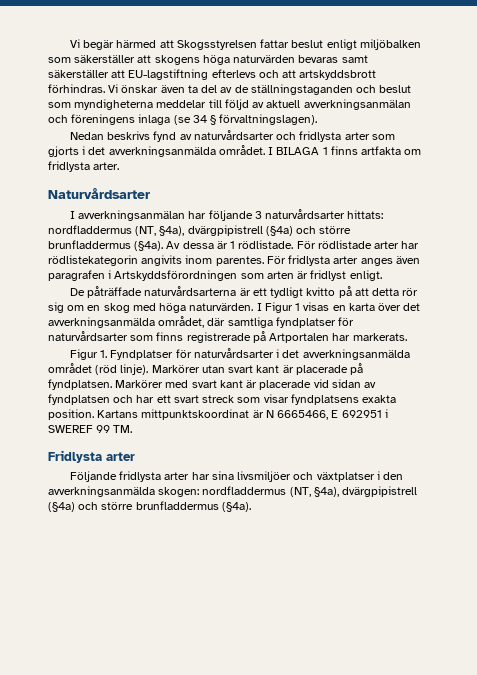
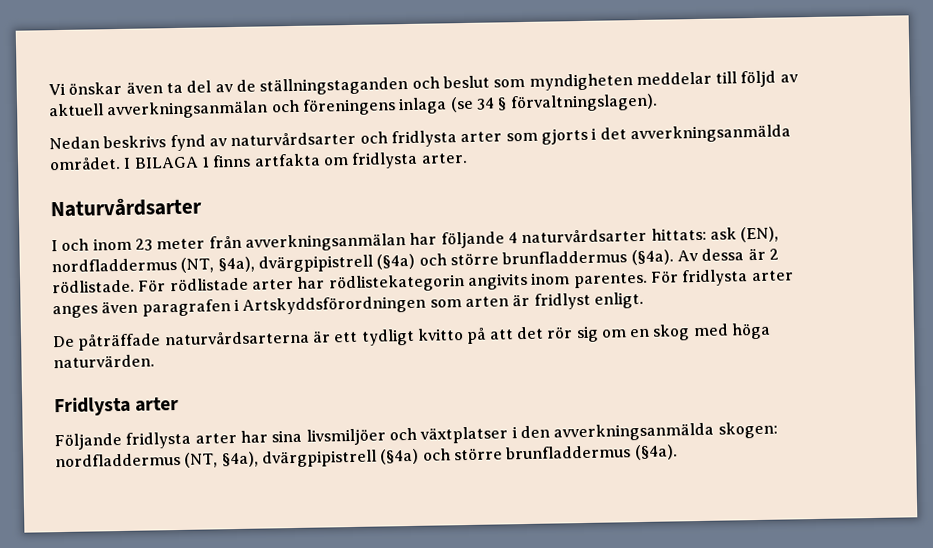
[69,39,421,50] [48,55,368,65] [48,69,377,80] [48,84,119,93] Vi begär härmed att Skogsstyrelsen fattar beslut enligt miljöbalken som säkerställer att skogens höga naturvärden bevaras samt säkerställer att EU-lagstiftning efterlevs och att artskyddsbrott förhindras. Vi -> [48,82,66,96] Vi
[74,99,154,110] myndigheterna -> [528,73,633,91] myndigheten
(75, 215) none -> [61,235,242,251] och inom 23 meter från
[254,211,262,219] 3 -> [507,232,518,244] 4
(384, 214) none -> [709,226,780,243] ask (EN),
[230,241,236,249] 1 -> [768,248,779,260] 2
[372,288,400,296] detta -> [515,326,544,340] det
[256,302,421,313] [48,316,355,328] [48,331,407,343] [69,348,410,360] [48,363,364,375] [48,379,377,390] [48,394,397,405] [48,409,388,420] [48,425,133,433] I Figur 1 visas en karta över det avverkningsanmälda området, där samtliga fyndplatser för naturvårdsarter som finns registrerade på Artportalen har markerats. // Figur 1. Fyndplatser för naturvårdsarter i det avverkningsanmälda området (röd linje). Markörer utan svart kant är placerade på fyndplatsen. Markörer med svart kant är placerade vid sidan av fyndplatsen och har ett svart streck som visar fyndplatsens exakta position. Kartans mittpunktskoordinat är N 6665466, E 692951 i SWEREF 99 TM. -> (155, 361) none

